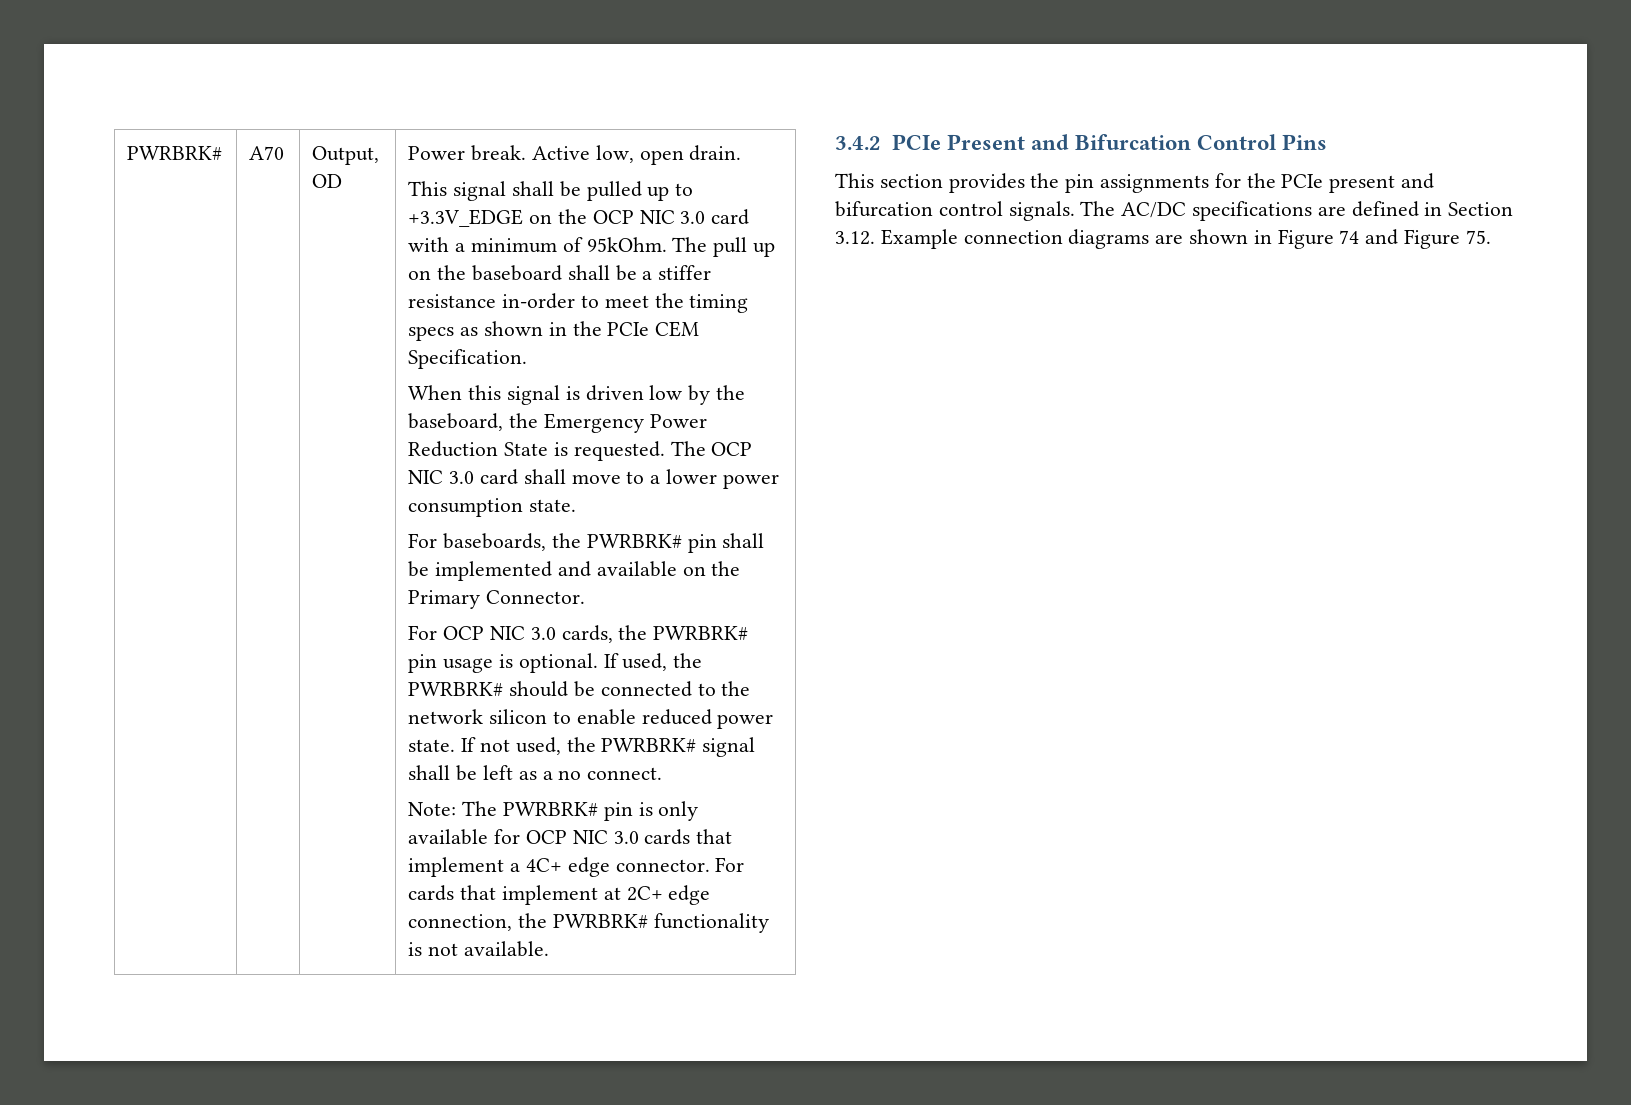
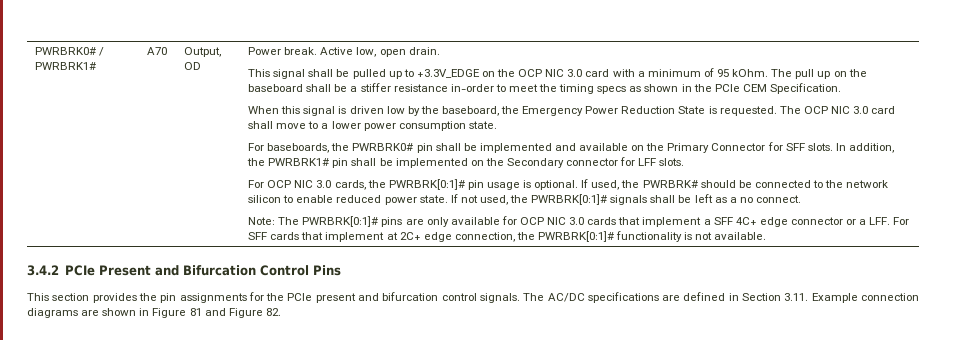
[127,146,223,160] PWRBRK# -> [35,47,105,56] [35,62,97,70] PWRBRK0# / PWRBRK1#
[586,237,667,252] 95kOhm. -> [716,69,769,77] 95 kOhm.
[586,534,682,548] PWRBRK# -> [352,143,414,151] PWRBRK0#
[486,590,586,604] Connector. -> [711,142,894,153] [247,157,685,168] Connector for SFF slots. In addition, the PWRBRK1# pin shall be implemented on the Secondary connector for LFF slots.
[653,626,749,640] PWRBRK# -> [388,179,465,190] PWRBRK[0:1]#
[601,737,756,757] PWRBRK# signal -> [531,194,648,205] PWRBRK[0:1]# signals
[502,802,653,821] PWRBRK# pin is -> [302,216,424,227] PWRBRK[0:1]# pins are
(521, 867) none -> [713,217,733,225] SFF
[615,857,745,872] connector. For -> [790,217,910,225] [248,232,268,240] connector or a LFF. For SFF
[552,914,648,928] PWRBRK# -> [538,231,615,242] PWRBRK[0:1]#
[835,231,875,245] 3.12. -> [784,293,809,301] 3.11.
[1339,230,1360,244] 74 -> [189,308,202,316] 81
[1465,230,1491,244] 75. -> [265,308,281,316] 82.

